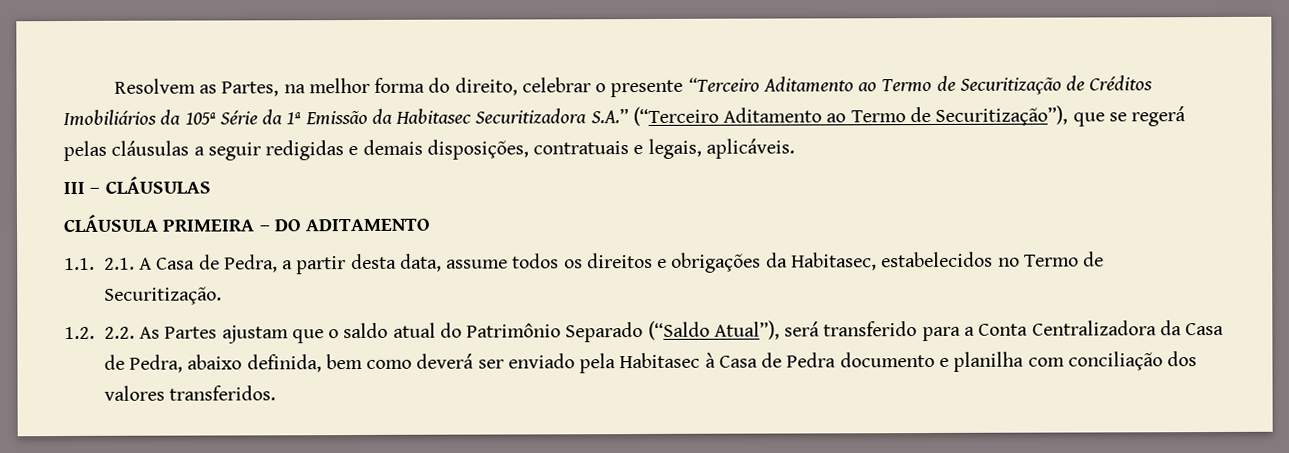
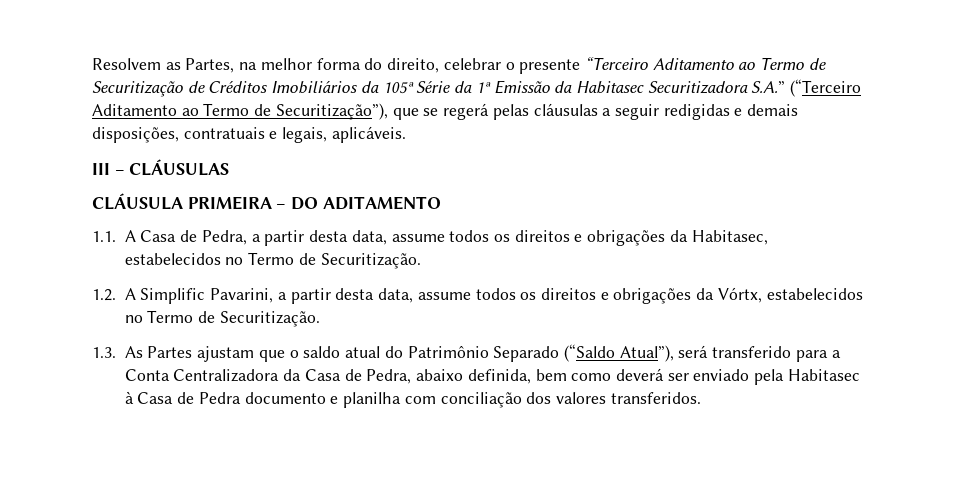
[103,257,135,270] 2.1. -> (116, 236) none
[103,326,135,339] 2.2. -> [124,287,863,304] [124,310,320,327] [92,347,116,358] A Simplific Pavarini, a partir desta data, assume todos os direitos e obrigações da Vórtx, estabelecidos no Termo de Securitização. // 1.3.

